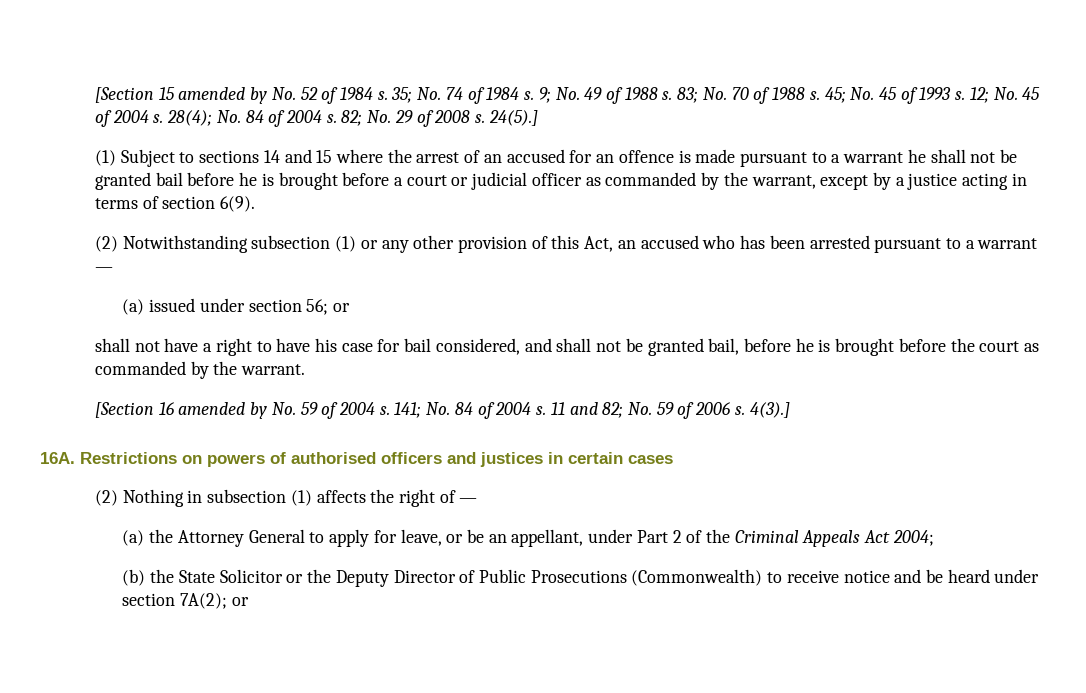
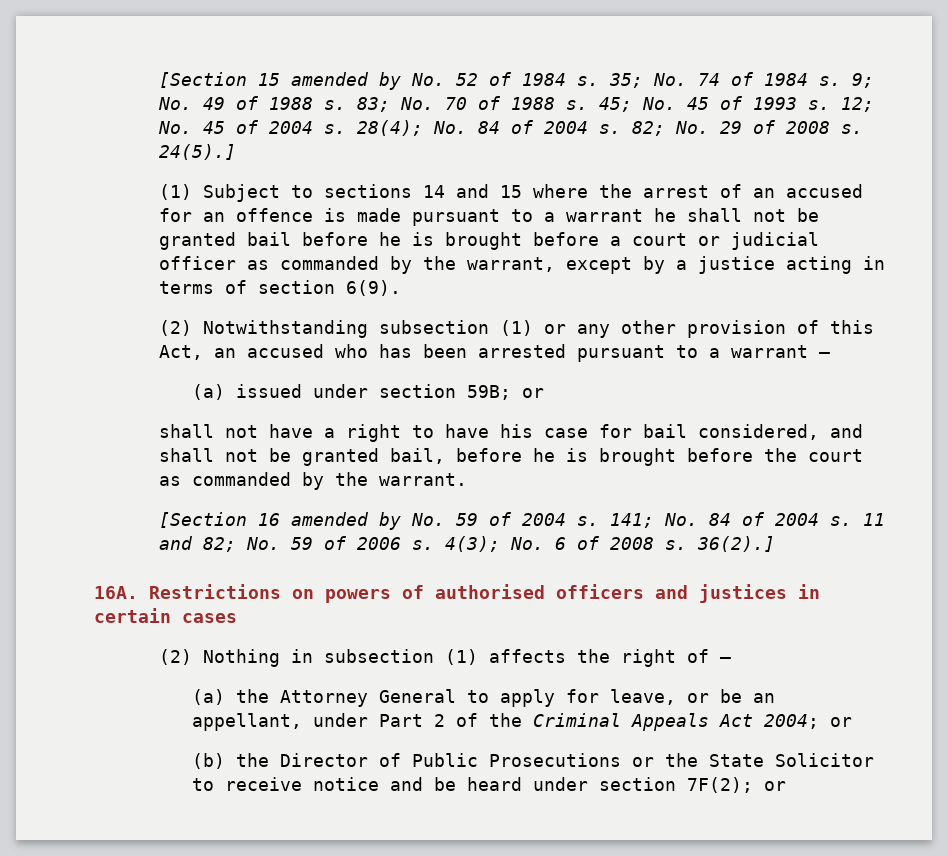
[306,299,329,315] 56; -> [467,385,512,400] 59B;
[749,402,790,418] 4(3).] -> [445,536,776,552] 4(3); No. 6 of 2008 s. 36(2).]
(934, 538) none -> [830,717,853,727] or
[178,569,763,587] State Solicitor or the Deputy Director of Public Prosecutions (Commonwealth) -> [280,753,875,767] Director of Public Prosecutions or the State Solicitor
[180,593,228,609] 7A(2); -> [687,777,754,793] 7F(2);

